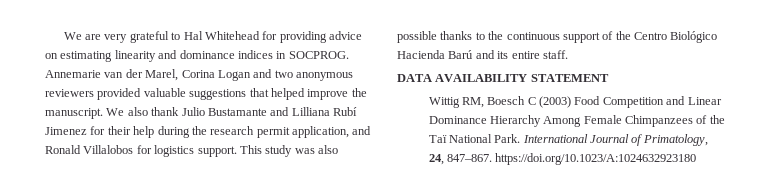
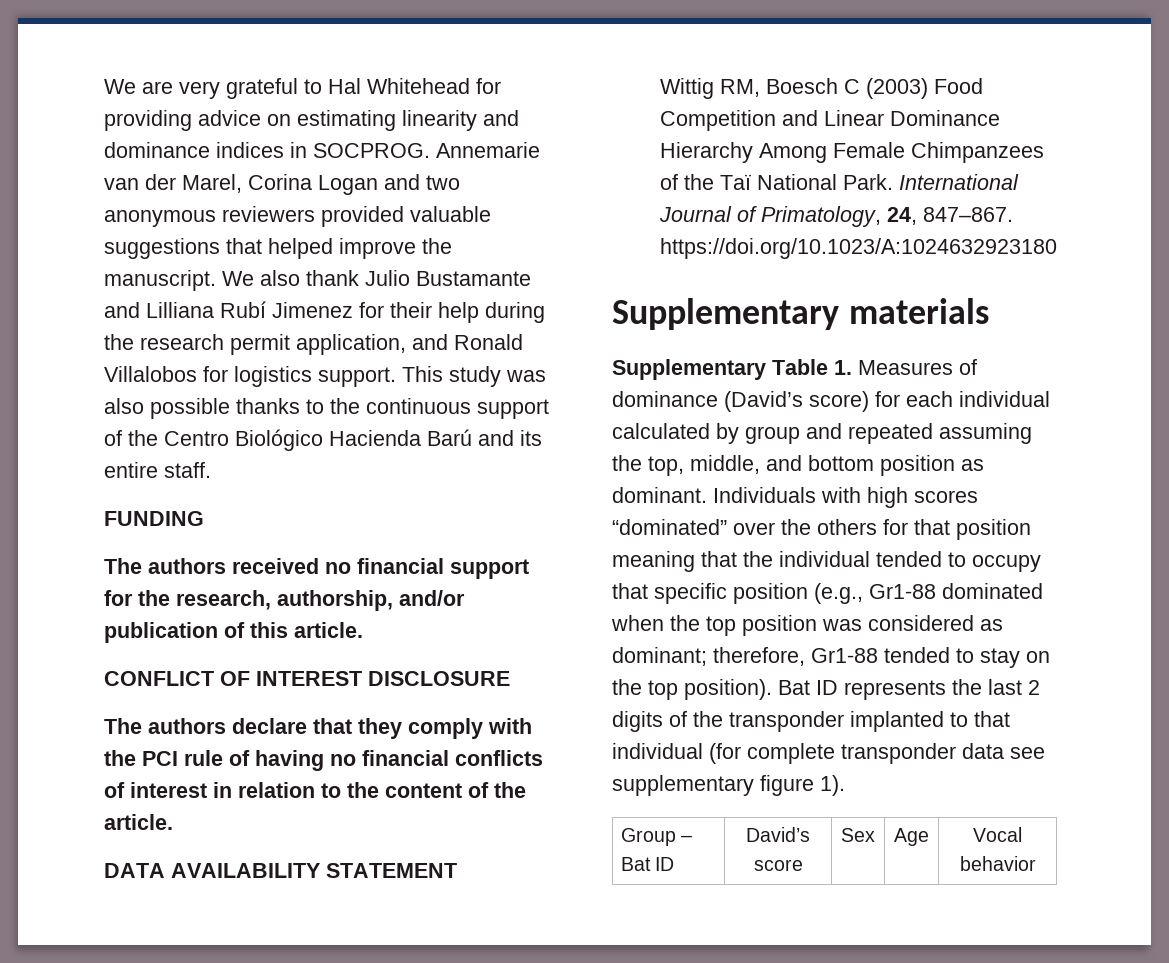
(568, 54) none -> [104,511,204,526] [104,558,529,579] [104,590,465,611] [104,622,363,643] [104,671,510,686] [104,718,532,739] [104,750,543,771] [104,782,526,798] [104,814,173,830] // FUNDING // The authors received no financial support for the research, authorship, and/or publication of this article. // CONFLICT OF INTEREST DISCLOSURE // The authors declare that they comply with the PCI rule of having no financial conflicts of interest in relation to the content of the article.
(697, 159) none -> [612,298,989,330] [612,359,977,380] [612,391,1050,412] [612,423,1032,444] [612,455,984,476] [612,487,978,508] [612,519,1031,540] [612,551,1041,572] [612,583,1043,604] [611,615,1003,636] [612,647,1050,668] [612,679,1040,700] [612,711,1010,732] [612,743,1045,764] [612,775,845,796] [620,828,693,846] [620,857,675,871] [746,827,810,842] [753,859,803,871] [841,828,875,842] [894,828,929,846] [973,827,1022,842] [959,856,1036,871] // Supplementary materials // Supplementary Table 1. Measures of dominance (David’s score) for each individual calculated by group and repeated assuming the top, middle, and bottom position as dominant. Individuals with high scores “dominated” over the others for that position meaning that the individual tended to occupy that specific position (e.g., Gr1-88 dominated when the top position was considered as dominant; therefore, Gr1-88 tended to stay on the top position). Bat ID represents the last 2 digits of the transponder implanted to that individual (for complete transponder data see supplementary figure 1). // Group – Bat ID | David’s score | Sex | Age | Vocal behavior

